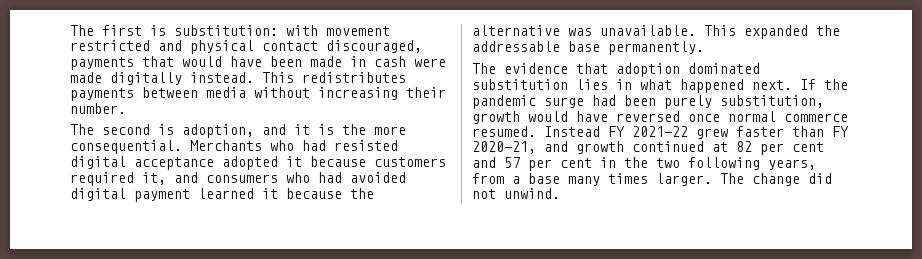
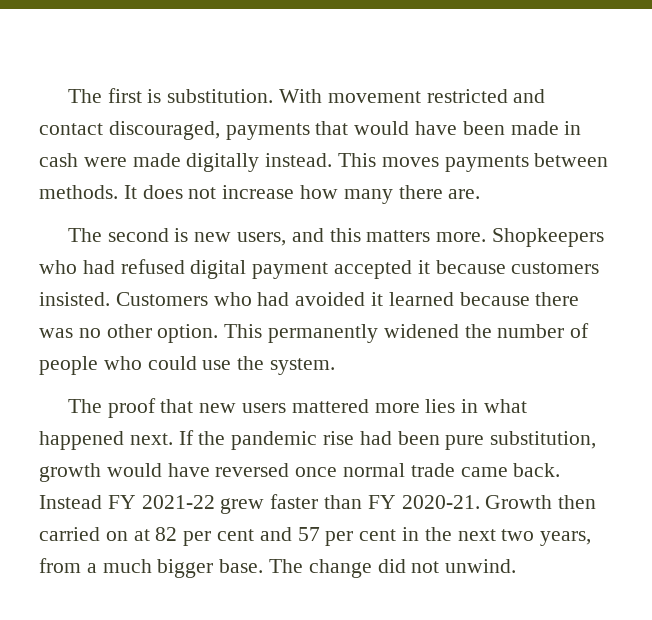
[174,25,318,36] substitution: with -> [167,89,322,103] substitution. With
[190,40,254,54] physical -> (546, 96) none
[302,72,406,83] redistributes -> [381,157,439,167] moves
[206,87,446,100] [70,103,126,114] [70,124,406,138] [70,140,398,154] [70,156,446,170] [70,172,406,186] [70,188,374,202] [472,25,840,39] [472,41,704,55] [472,63,760,77] [472,79,568,90] media without increasing their number. // The second is adoption, and it is the more consequential. Merchants who had resisted digital acceptance adopted it because customers required it, and consumers who had avoided digital payment learned it because the alternative was unavailable. This expanded the addressable base permanently. // The evidence that adoption dominated substitution -> [39,185,481,204] [67,228,604,247] [39,259,600,279] [39,292,580,306] [39,323,590,343] [39,356,336,375] [67,398,420,418] methods. It does not increase how many there are. // The second is new users, and this matters more. Shopkeepers who had refused digital payment accepted it because customers insisted. Customers who had avoided it learned because there was no other option. This permanently widened the number of people who could use the system. // The proof that new users mattered more
[544,97,584,108] surge -> [323,431,355,445] rise
[664,95,712,109] purely -> [445,435,485,450] pure
[784,113,848,122] [472,126,536,137] commerce resumed. -> [410,463,561,477] trade came back.
[472,141,704,154] 2020-21, and growth continued -> [401,495,597,509] [39,527,128,541] 2020-21. Growth then carried on
[656,157,760,170] two following -> [457,529,535,541] next two
[528,173,712,186] base many times larger. -> [102,559,264,578] much bigger base.

